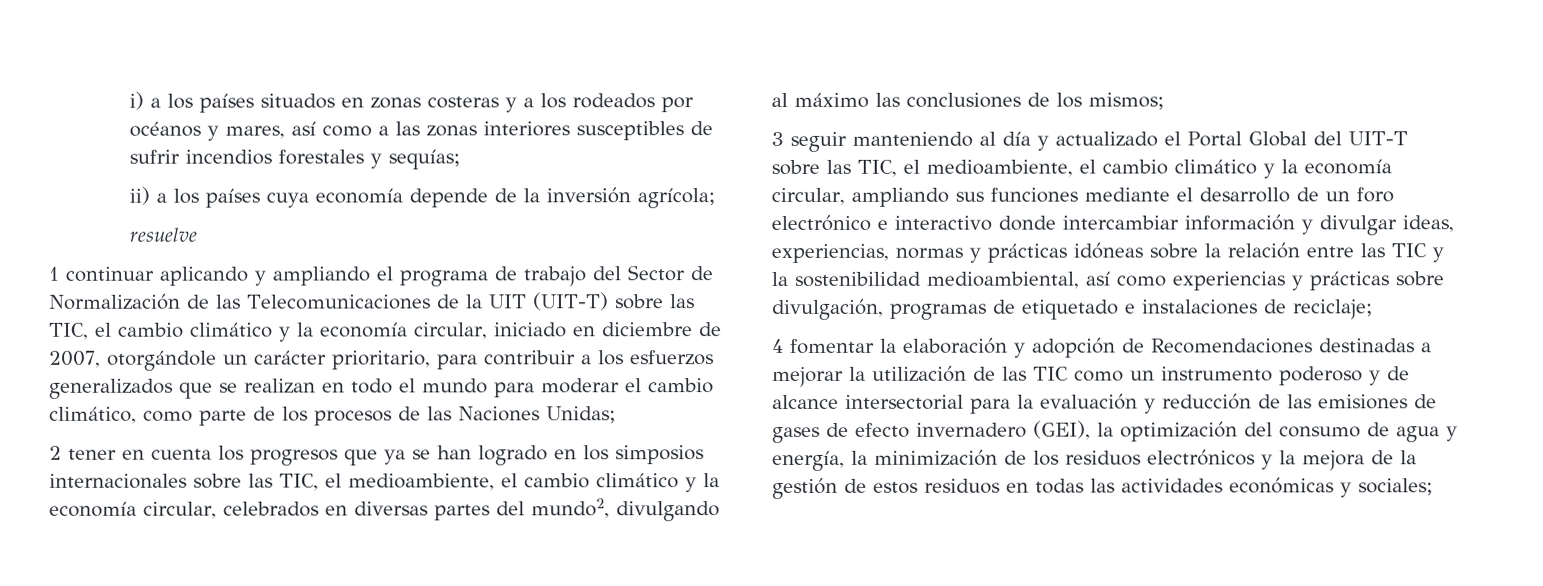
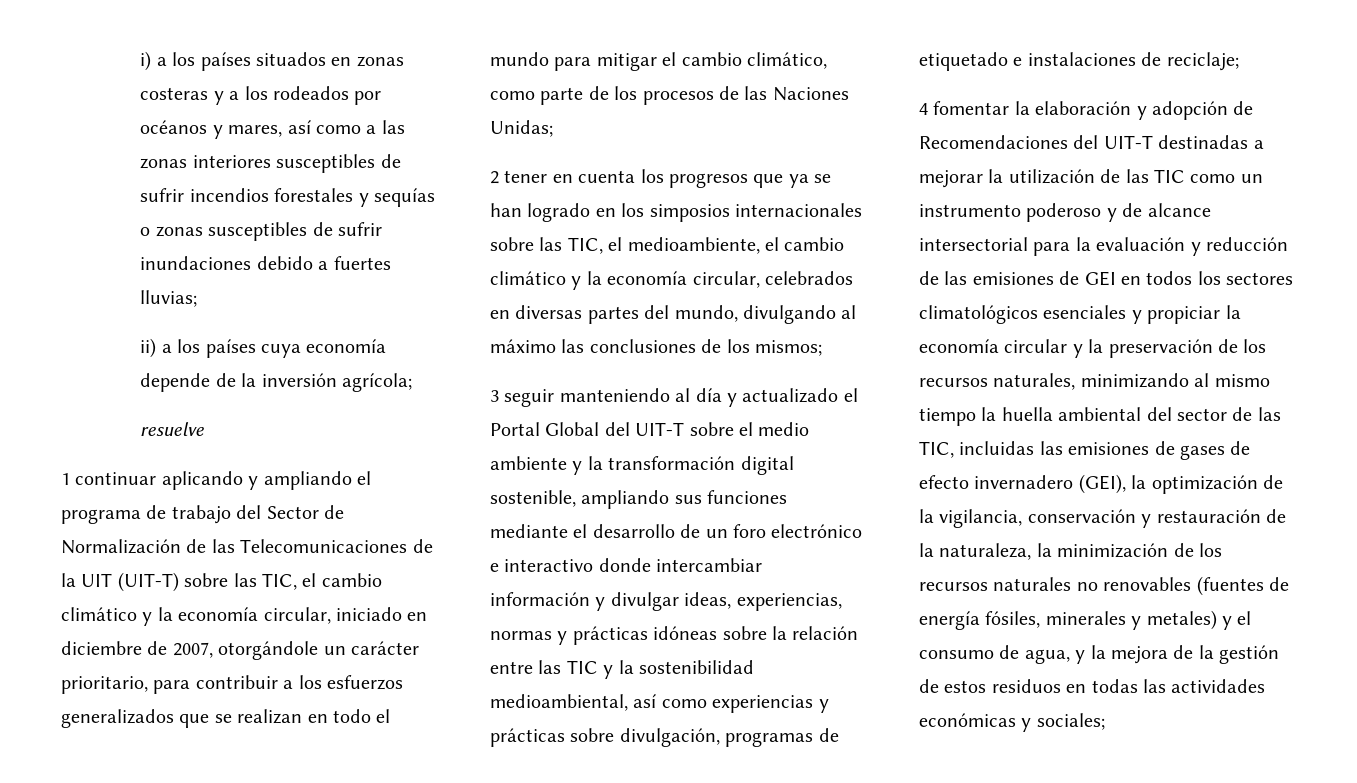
[388,149,461,170] sequías; -> [373,188,435,207] [140,222,382,241] [140,256,391,270] [140,290,198,307] sequías o zonas susceptibles de sufrir inundaciones debido a fuertes lluvias;
[541,378,620,394] moderar -> [596,53,657,71] mitigar
[530,498,610,519] mundo2, -> [674,305,738,322] mundo,
[826,159,1392,179] [771,187,845,205] las TIC, el medioambiente, el cambio climático y la economía circular, -> [739,422,810,436] [490,456,794,475] [490,490,576,507] el medio ambiente y la transformación digital sostenible,
(1313, 346) none -> [1073,135,1153,149] del UIT-T
(1437, 401) none -> [1084,271,1294,286] [919,305,1241,324] [919,339,1267,358] [919,373,1270,390] [919,407,1281,426] [919,441,1175,458] GEI en todos los sectores climatológicos esenciales y propiciar la economía circular y la preservación de los recursos naturales, minimizando al mismo tiempo la huella ambiental del sector de las TIC, incluidas las emisiones de
[1244,422,1458,443] [772,449,1255,471] del consumo de agua y energía, la minimización de los residuos electrónicos -> [1263,475,1283,489] [919,509,1286,528] [919,543,1222,560] [919,576,1289,596] [919,610,1252,630] [919,645,1070,664] de la vigilancia, conservación y restauración de la naturaleza, la minimización de los recursos naturales no renovables (fuentes de energía fósiles, minerales y metales) y el consumo de agua,

